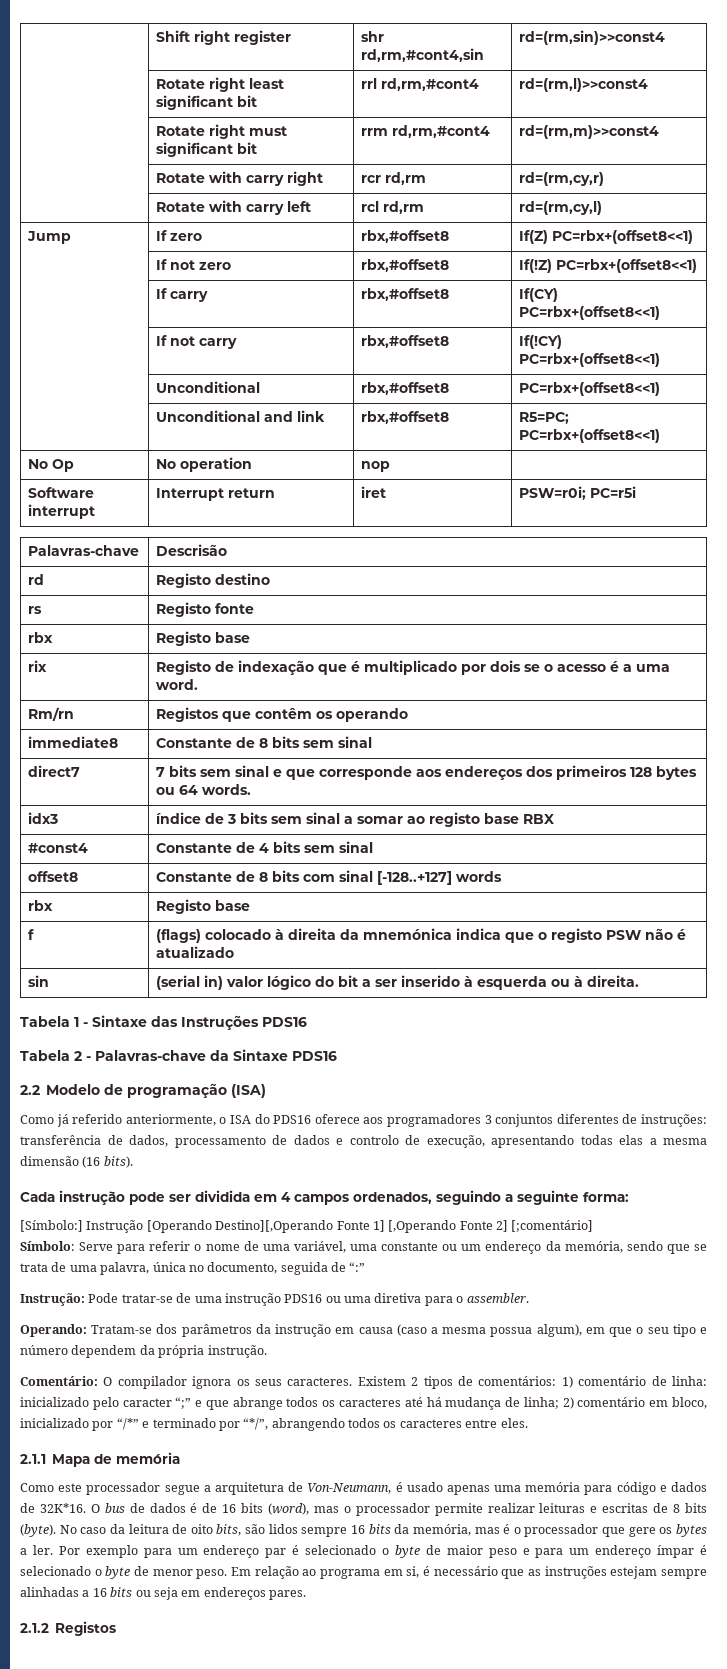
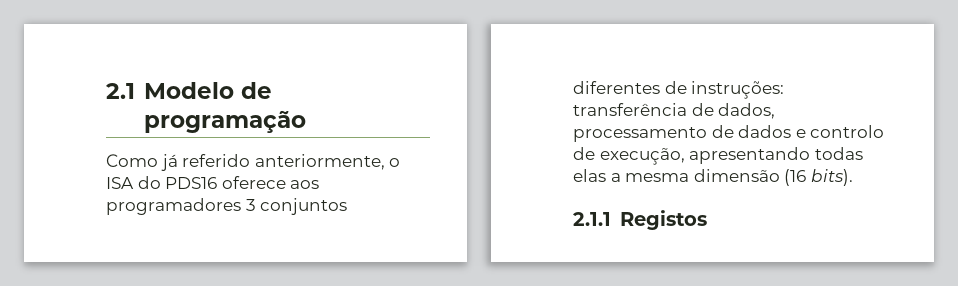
[156,30,292,45] [361,31,385,42] [361,48,485,62] [519,30,666,45] [156,77,285,92] [156,95,258,110] [361,78,480,91] [519,78,649,92] [156,124,288,139] [156,142,258,157] [361,125,491,138] [519,125,660,139] [156,171,324,186] [361,172,427,185] [519,172,605,186] [156,200,312,215] [361,201,425,214] [519,201,603,215] [27,231,72,244] [156,230,203,241] [361,230,450,243] [519,230,694,244] [156,259,232,270] [361,259,450,272] [519,259,698,273] [156,288,209,302] [361,288,450,301] [519,288,559,302] [519,306,661,320] [156,335,238,349] [361,335,450,348] [519,335,563,349] [519,353,661,367] [156,381,261,393] [361,382,450,395] [519,382,661,396] [156,410,326,422] [361,411,450,424] [519,412,570,424] [519,429,661,443] [28,459,75,472] [156,457,253,472] [361,461,391,472] [28,487,95,498] [28,504,96,519] [156,488,276,501] [361,486,387,498] [519,486,637,500] [28,545,140,556] [156,544,228,556] [28,574,45,585] [156,573,271,588] [28,606,43,614] [156,602,255,617] [28,632,54,643] [156,631,251,646] [28,660,48,672] [156,660,671,676] [156,679,199,690] [28,707,75,721] [156,707,409,722] [28,736,119,748] [156,736,373,748] [28,765,81,777] [156,765,698,781] [156,784,252,795] [28,812,59,824] [156,812,555,827] [28,843,89,853] [156,841,374,853] [28,871,79,882] [156,870,503,885] [28,900,54,911] [156,899,251,914] [28,929,35,940] [156,928,687,943] [156,946,235,958] [28,975,50,987] [156,975,640,990] [20,1015,307,1031] [20,1049,337,1061] [20,1085,40,1095] | Shift right register | shr rd,rm,#cont4,sin | rd=(rm,sin)>>const4 // | Rotate right least significant bit | rrl rd,rm,#cont4 | rd=(rm,l)>>const4 // | Rotate right must significant bit | rrm rd,rm,#cont4 | rd=(rm,m)>>const4 // | Rotate with carry right | rcr rd,rm | rd=(rm,cy,r) // | Rotate with carry left | rcl rd,rm | rd=(rm,cy,l) // Jump | If zero | rbx,#offset8 | If(Z) PC=rbx+(offset8<<1) // | If not zero | rbx,#offset8 | If(!Z) PC=rbx+(offset8<<1) // | If carry | rbx,#offset8 | If(CY) PC=rbx+(offset8<<1) // | If not carry | rbx,#offset8 | If(!CY) PC=rbx+(offset8<<1) // | Unconditional | rbx,#offset8 | PC=rbx+(offset8<<1) // | Unconditional and link | rbx,#offset8 | R5=PC; PC=rbx+(offset8<<1) // No Op | No operation | nop | // Software interrupt | Interrupt return | iret | PSW=r0i; PC=r5i // Palavras-chave | Descrisão // rd | Registo destino // rs | Registo fonte // rbx | Registo base // rix | Registo de indexação que é multiplicado por dois se o acesso é a uma word. // Rm/rn | Registos que contêm os operando // immediate8 | Constante de 8 bits sem sinal // direct7 | 7 bits sem sinal e que corresponde aos endereços dos primeiros 128 bytes ou 64 words. // idx3 | índice de 3 bits sem sinal a somar ao registo base RBX // #const4 | Constante de 4 bits sem sinal // offset8 | Constante de 8 bits com sinal [‐128..+127] words // rbx | Registo base // f | (flags) colocado à direita da mnemónica indica que o registo PSW não é atualizado // sin | (serial in) valor lógico do bit a ser inserido à esquerda ou à direita. // Tabela 1 - Sintaxe das Instruções PDS16 // Tabela 2 - Palavras-chave da Sintaxe PDS16 // 2.2 -> [106,83,135,99] 2.1
[231,1084,267,1098] (ISA) -> (306, 121) none
[20,1190,629,1205] [20,1220,594,1233] [20,1241,707,1254] [20,1262,366,1275] [20,1293,529,1306] [20,1324,707,1337] [20,1345,267,1358] [20,1376,707,1389] [20,1397,708,1410] [20,1418,528,1431] [20,1452,181,1467] [20,1482,707,1495] [20,1503,708,1516] [20,1524,707,1537] [20,1545,707,1558] [20,1566,707,1579] [20,1587,306,1600] [20,1623,49,1633] Cada instrução pode ser dividida em 4 campos ordenados, seguindo a seguinte forma: // [Símbolo:] Instrução [Operando Destino][,Operando Fonte 1] [,Operando Fonte 2] [;comentário] // Símbolo: Serve para referir o nome de uma variável, uma constante ou um endereço da memória, sendo que se trata de uma palavra, única no documento, seguida de “:” // Instrução: Pode tratar-se de uma instrução PDS16 ou uma diretiva para o assembler. // Operando: Tratam-se dos parâmetros da instrução em causa (caso a mesma possua algum), em que o seu tipo e número dependem da própria instrução. // Comentário: O compilador ignora os seus caracteres. Existem 2 tipos de comentários: 1) comentário de linha: inicializado pelo caracter “;” e que abrange todos os caracteres até há mudança de linha; 2) comentário em bloco, inicializado por “/*” e terminado por “*/”, abrangendo todos os caracteres entre eles. // 2.1.1 Mapa de memória // Como este processador segue a arquitetura de Von-Neumann, é usado apenas uma memória para código e dados de 32K*16. O bus de dados é de 16 bits (word), mas o processador permite realizar leituras e escritas de 8 bits (byte). No caso da leitura de oito bits, são lidos sempre 16 bits da memória, mas é o processador que gere os bytes a ler. Por exemplo para um endereço par é selecionado o byte de maior peso e para um endereço ímpar é selecionado o byte de menor peso. Em relação ao programa em si, é necessário que as instruções estejam sempre alinhadas a 16 bits ou seja em endereços pares. // 2.1.2 -> [573,212,611,226] 2.1.1

